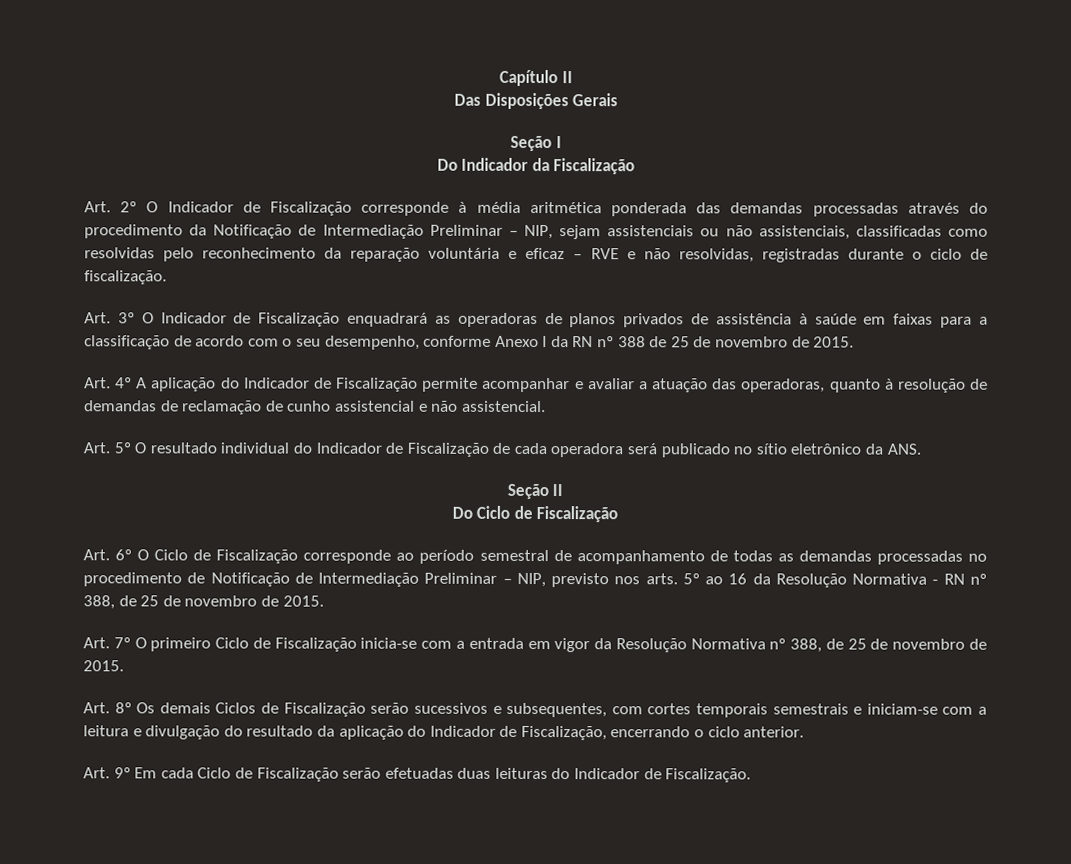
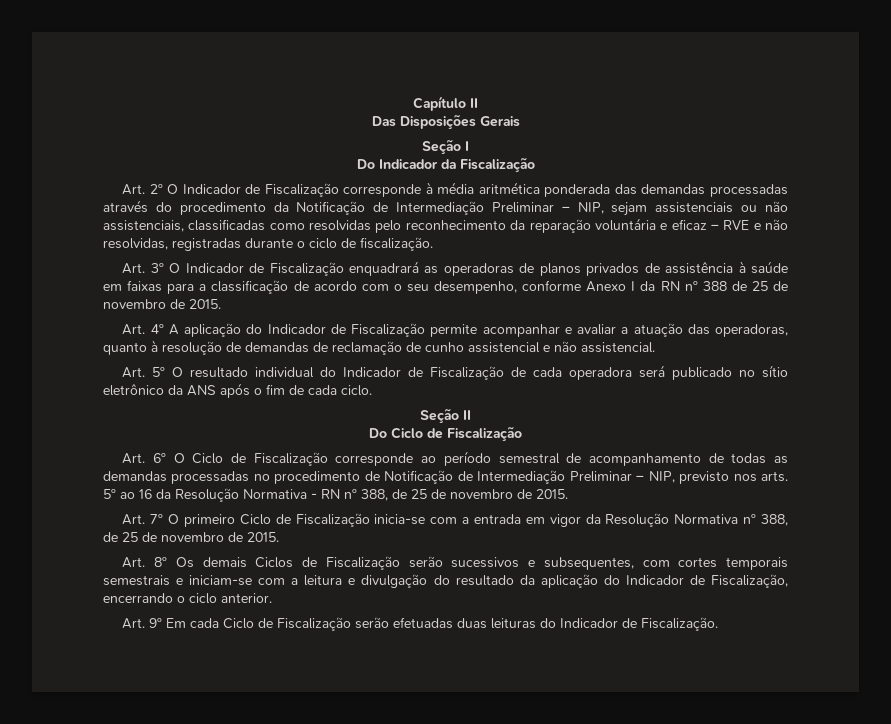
[886,443,921,455] ANS. -> [187,383,372,398] ANS após o fim de cada ciclo.

